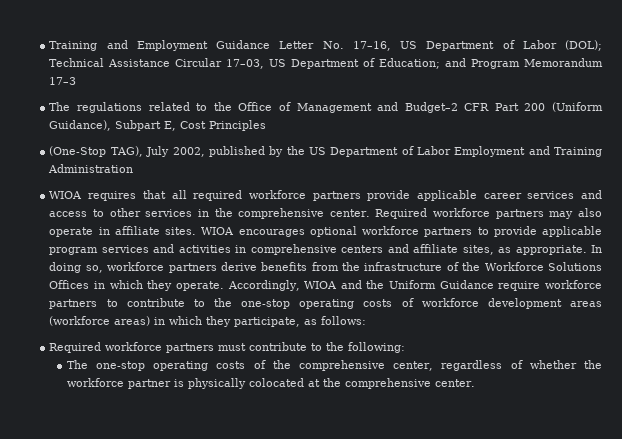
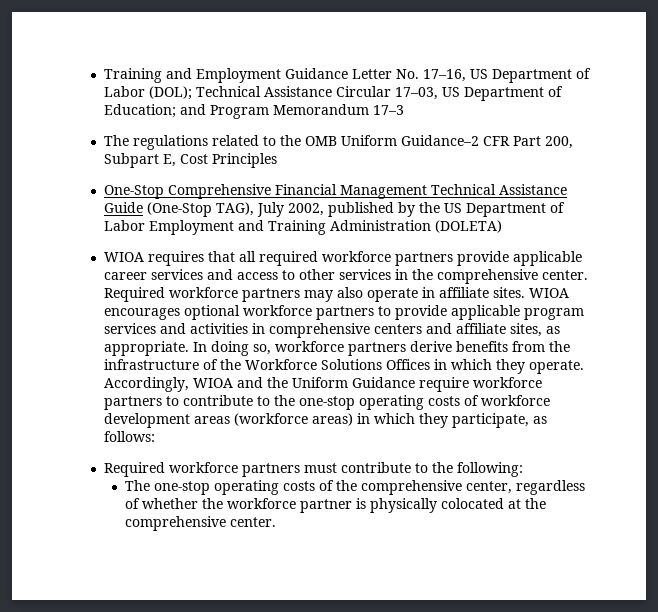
[238,102,603,113] [49,120,267,131] Office of Management and Budget–2 CFR Part 200 (Uniform Guidance), Subpart E, Cost Principles // -> [304,135,573,149] [103,153,277,168] [103,184,567,199] [103,202,143,213] OMB Uniform Guidance–2 CFR Part 200, Subpart E, Cost Principles // One-Stop Comprehensive Financial Management Technical Assistance Guide
(134, 168) none -> [434,220,502,233] (DOLETA)

